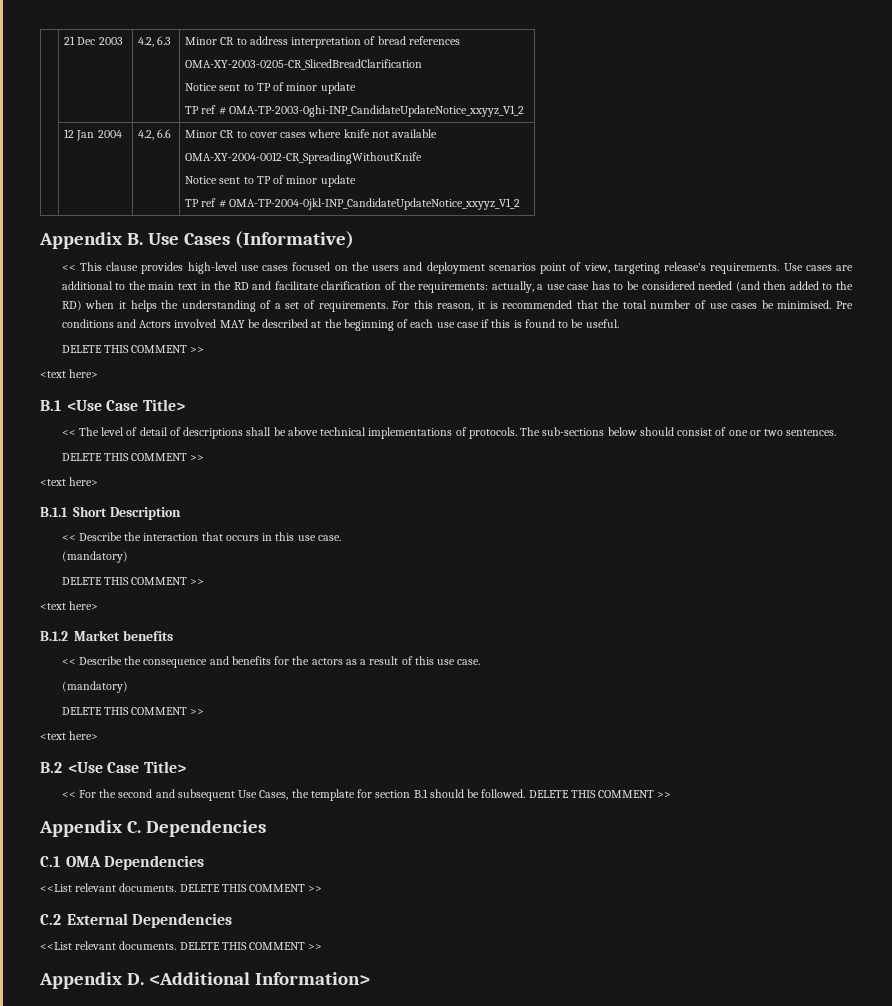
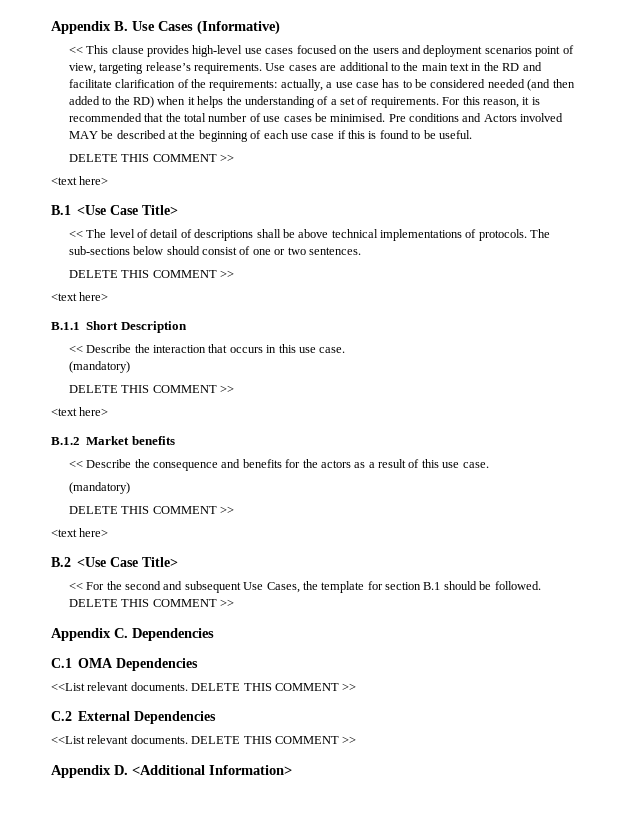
[64,36,123,45] [138,36,172,47] [185,36,460,48] [185,59,423,70] [185,82,356,94] [185,105,524,117] [64,129,122,141] [138,129,172,140] [185,129,438,138] [185,152,423,164] [185,175,356,187] [185,198,520,210] | 21 Dec 2003 | 4.2, 6.3 | Minor CR to address interpretation of bread references // OMA-XY-2003-0205-CR_SlicedBreadClarification // Notice sent to TP of minor update // TP ref # OMA-TP-2003-0ghi-INP_CandidateUpdateNotice_xxyyz_V1_2 // | 12 Jan 2004 | 4.2, 6.6 | Minor CR to cover cases where knife not available // OMA-XY-2004-0012-CR_SpreadingWithoutKnife // Notice sent to TP of minor update // TP ref # OMA-TP-2004-0jkl-INP_CandidateUpdateNotice_xxyyz_V1_2 // -> (51, 27) none

